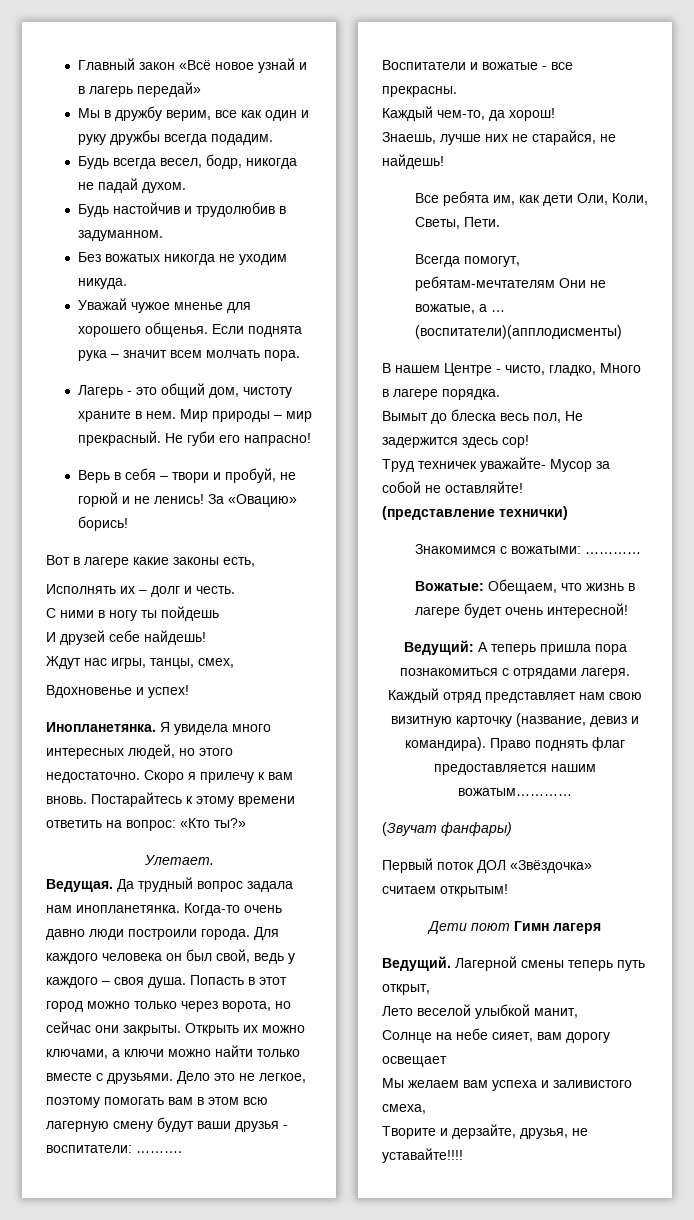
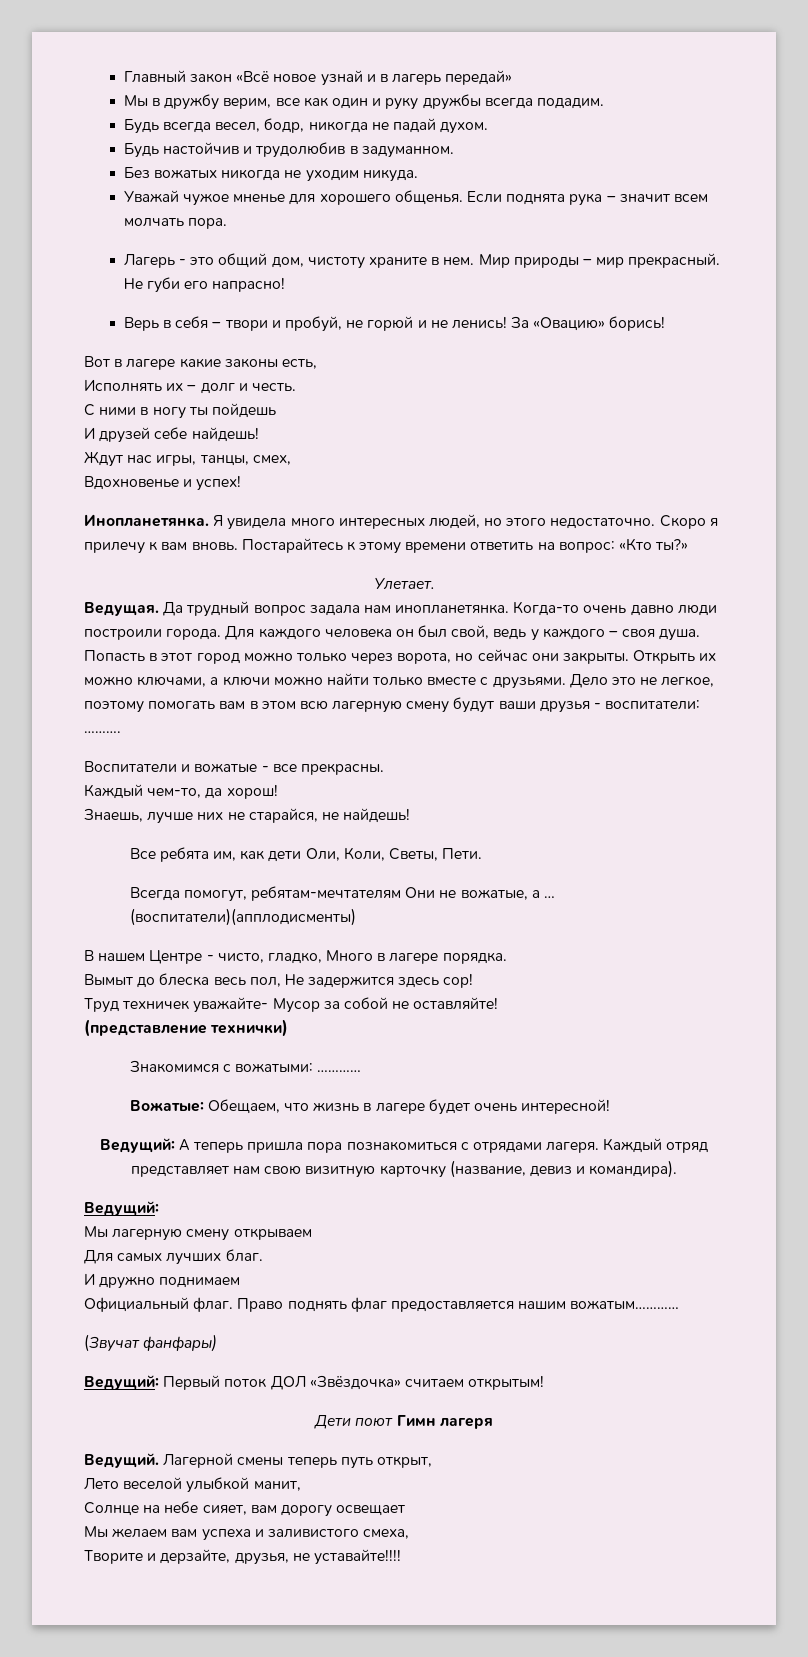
(486, 744) none -> [84,1201,159,1216] [84,1226,312,1241] [84,1249,263,1265] [84,1273,241,1289] [84,1297,234,1312] // Ведущий: // Мы лагерную смену открываем // Для самых лучших благ. // И дружно поднимаем // Официальный флаг.
(512, 829) none -> [84,1375,159,1390] Ведущий:

